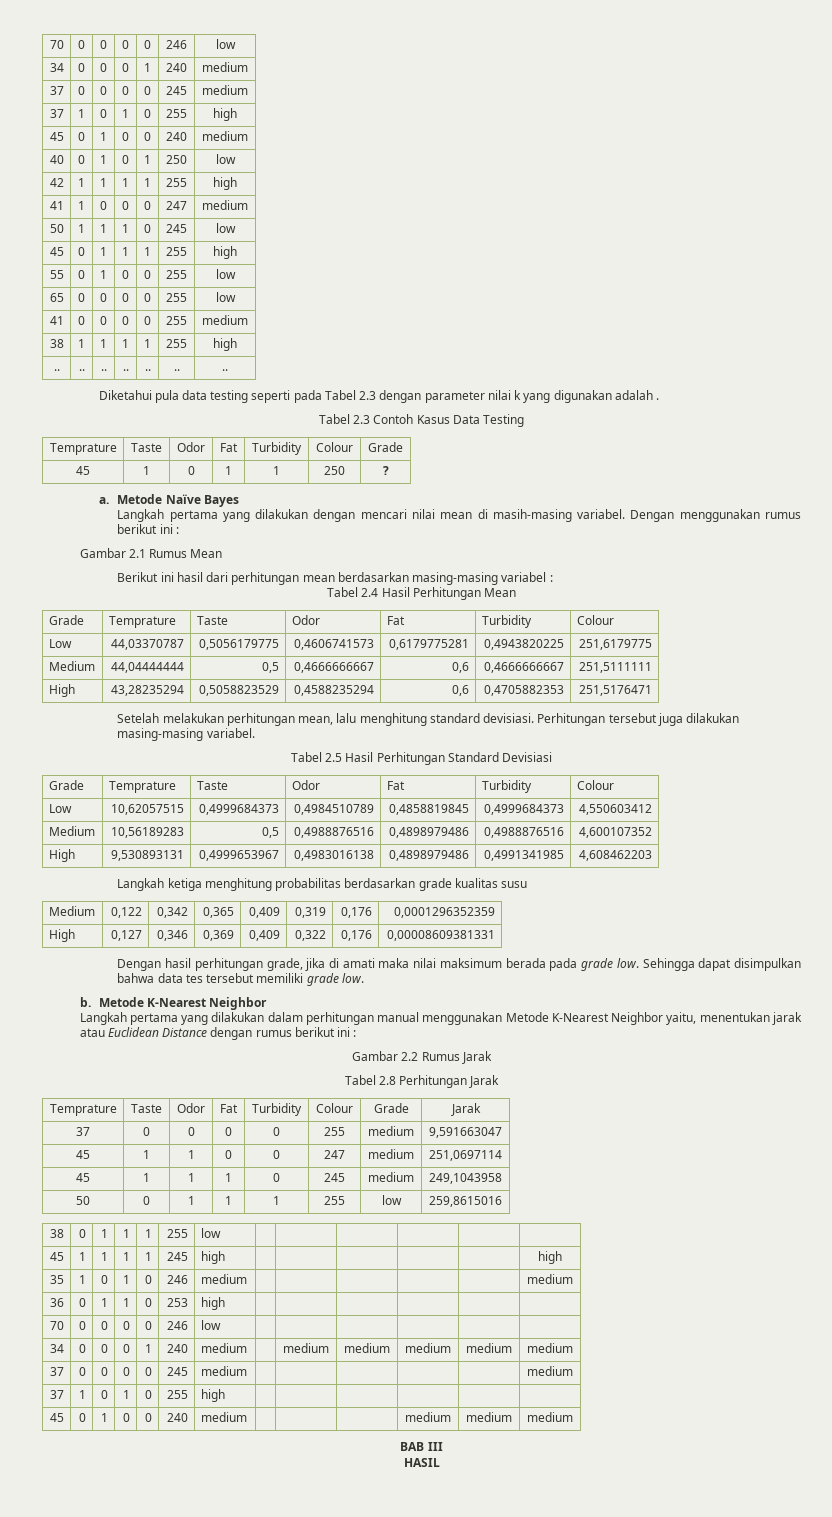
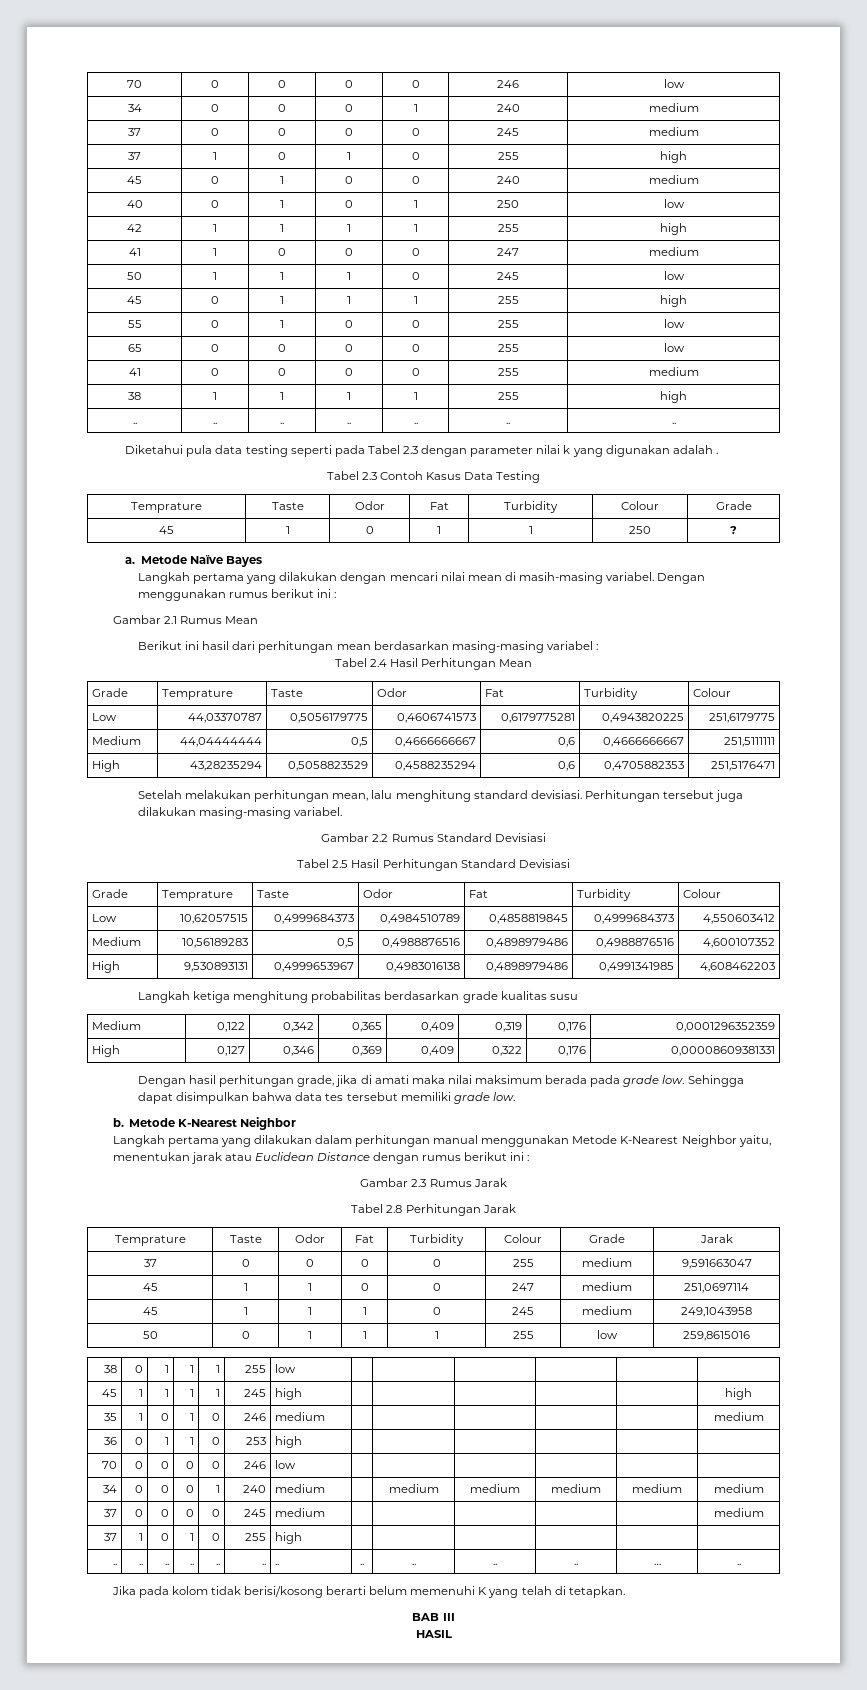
(255, 733) none -> [321,833,546,842] // Gambar 2.2 Rumus Standard Devisiasi
[401,1052,419,1061] 2.2 -> [411,1179,427,1187] 2.3
[50,1413,65,1422] [79,1413,87,1422] [101,1413,109,1422] [123,1413,131,1422] [145,1413,153,1422] [167,1413,189,1422] [200,1412,247,1422] [405,1412,451,1422] [466,1412,512,1422] [527,1412,573,1422] 45 | 0 | 1 | 0 | 0 | 240 | medium | | | | medium | medium | medium -> [112,1563,117,1565] [138,1563,143,1565] [164,1563,169,1565] [189,1563,194,1565] [215,1563,220,1565] [261,1563,266,1565] [275,1563,280,1565] [360,1563,364,1565] [411,1563,416,1565] [493,1563,497,1565] [574,1563,578,1565] [653,1563,661,1565] [736,1563,741,1565] [111,1586,625,1598] .. | .. | .. | .. | .. | .. | .. | .. | .. | .. | .. | … | .. // Jika pada kolom tidak berisi/kosong berarti belum memenuhi K yang telah di tetapkan.

